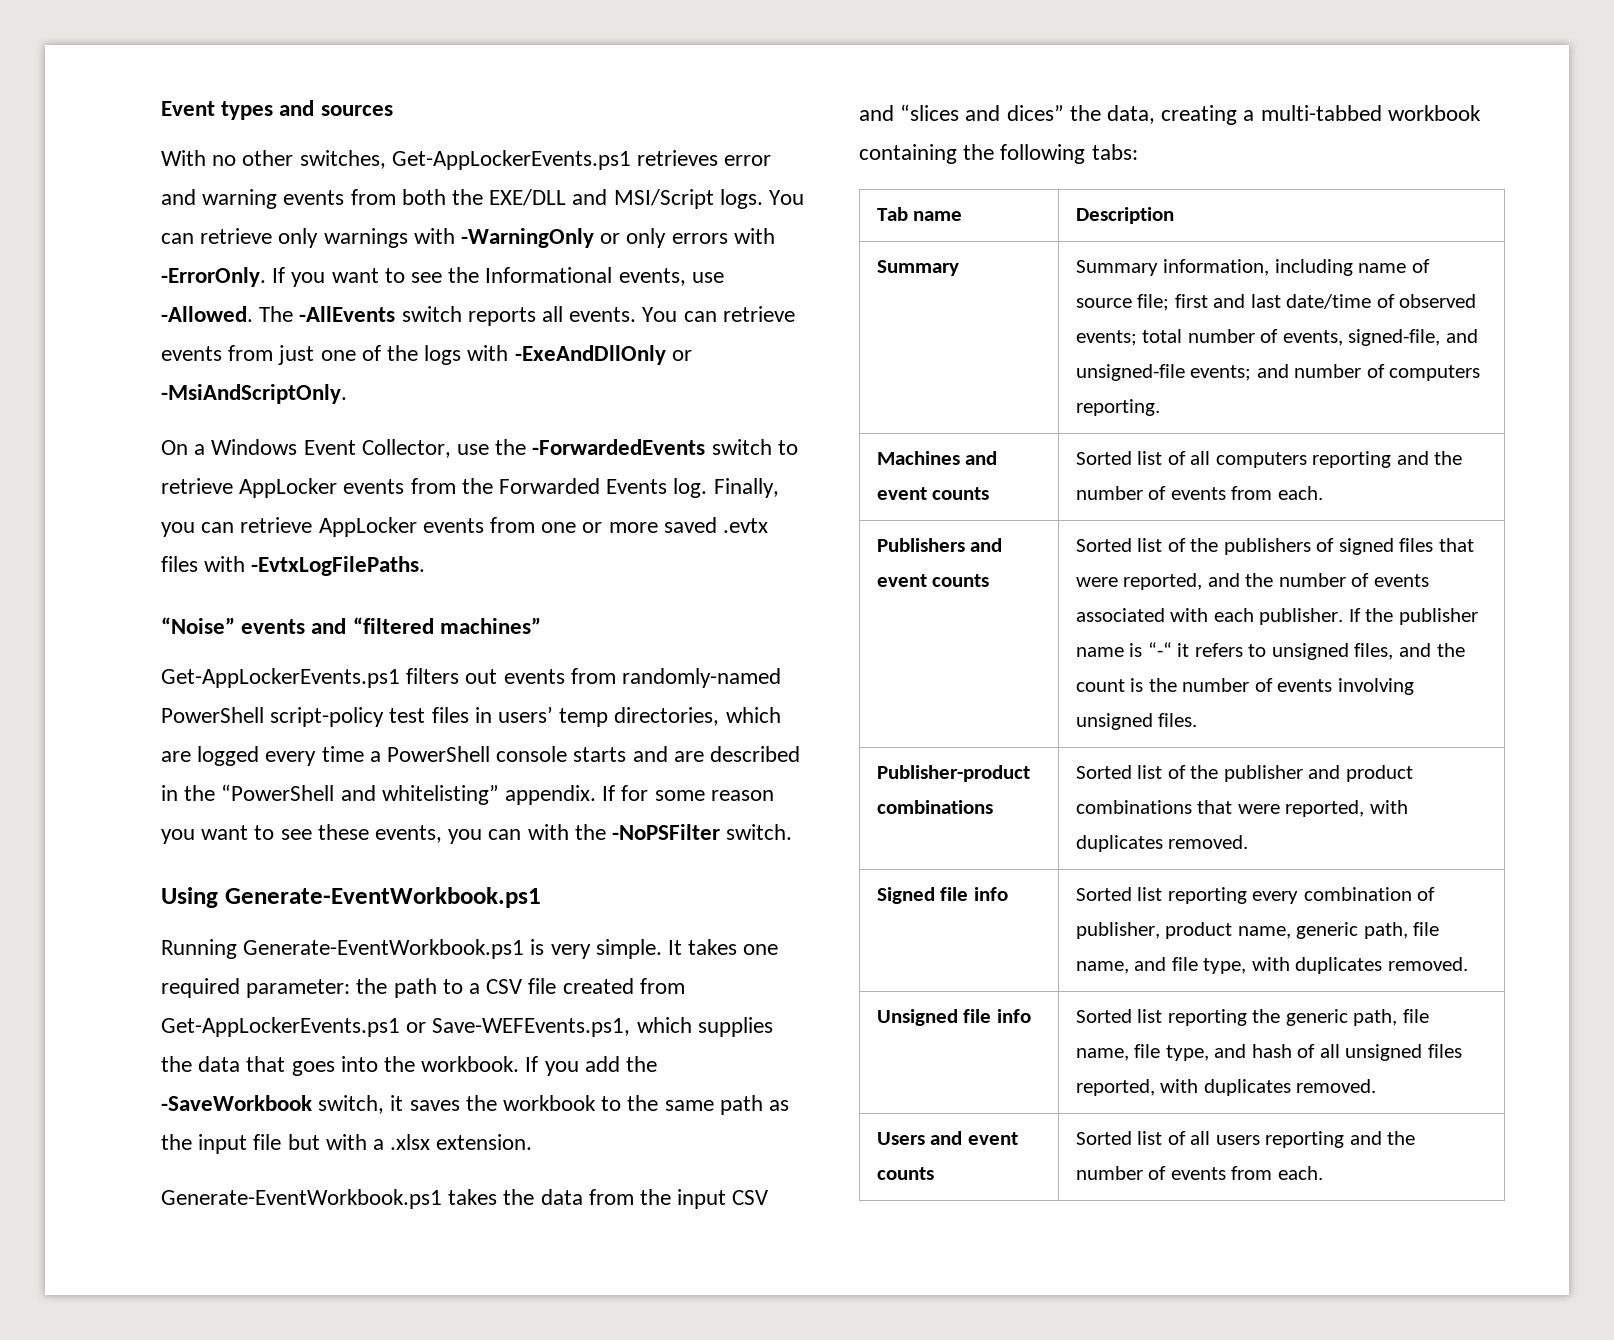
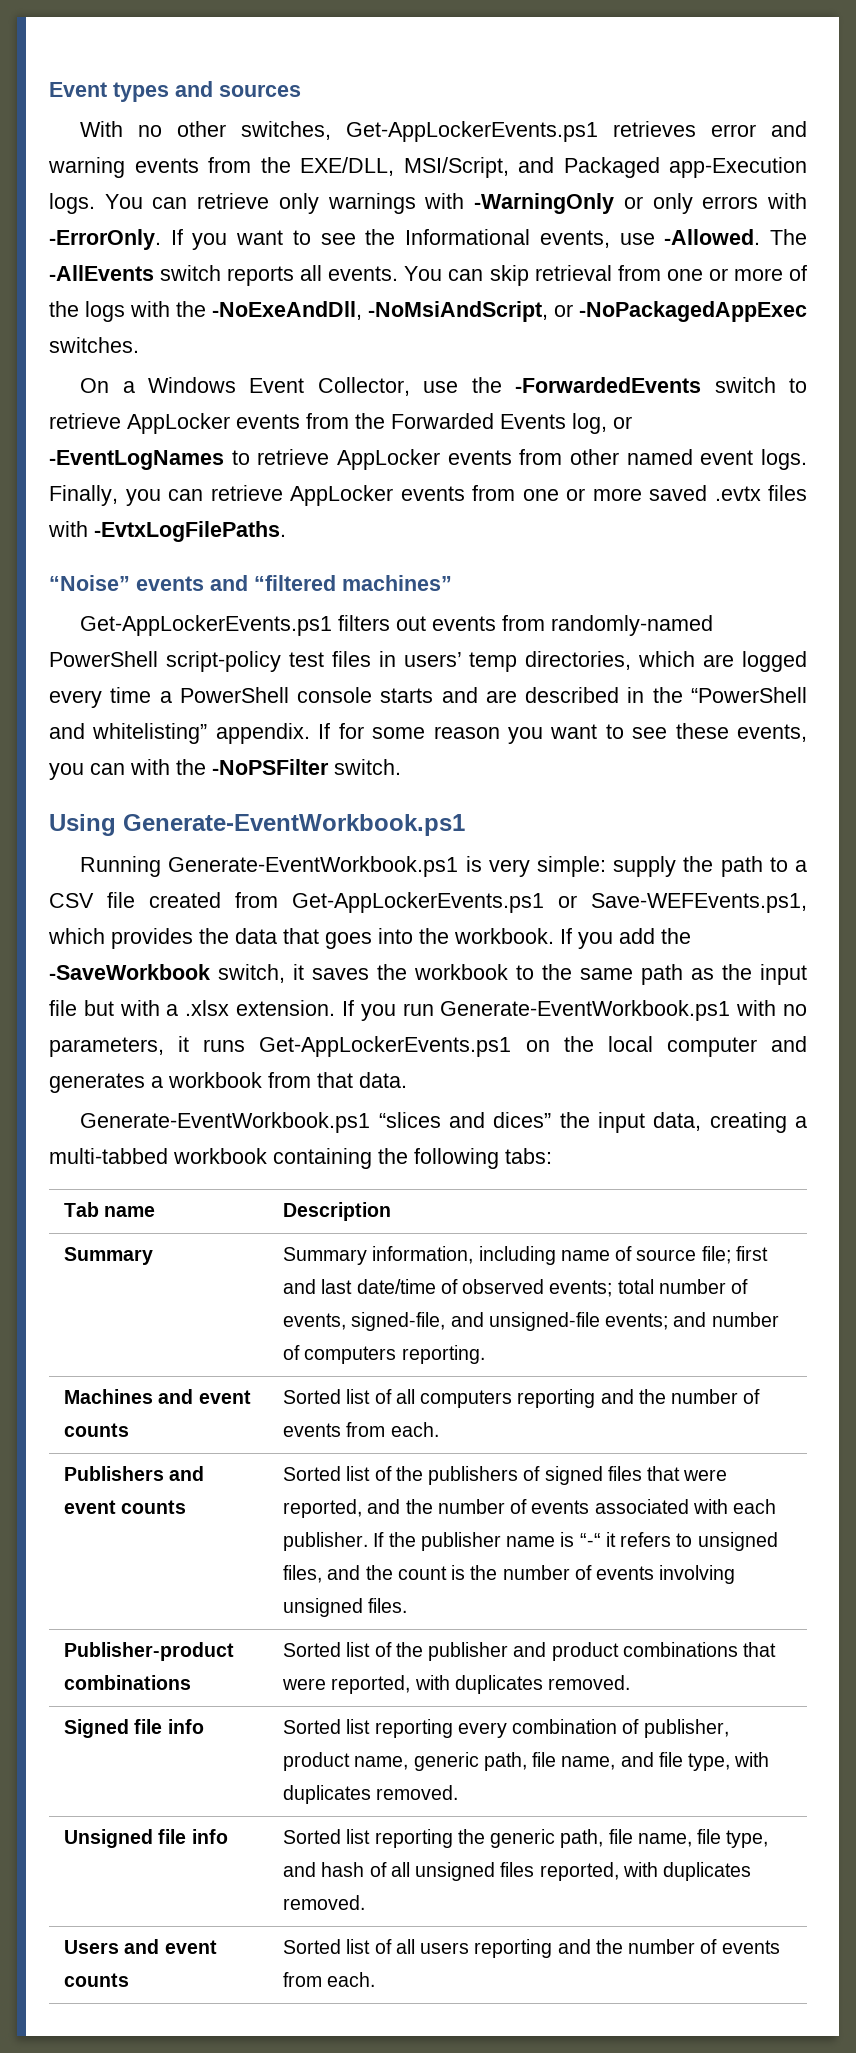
[401,189,714,209] both the EXE/DLL and MSI/Script -> [260,157,807,178] the EXE/DLL, MSI/Script, and Packaged app-Execution
[722,306,795,322] [161,345,692,365] [161,384,347,404] retrieve events from just one of the logs with -ExeAndDllOnly or -MsiAndScriptOnly. -> [489,265,808,286] [49,301,807,322] [49,337,139,353] skip retrieval from one or more of the logs with the -NoExeAndDll, -NoMsiAndScript, or -NoPackagedAppExec switches.
[673,478,708,498] log. -> [572,413,632,434] [49,449,807,470] log, or -EventLogNames to retrieve AppLocker events from other named event logs.
[595,939,779,959] [161,978,351,998] simple. It takes one required parameter: -> [536,856,677,877] simple: supply
[697,1017,773,1037] supplies -> [111,928,193,949] provides
[161,1189,769,1209] [859,105,894,121] // Generate-EventWorkbook.ps1 takes the data from the input CSV and -> [341,1000,807,1021] [49,1036,807,1057] [49,1072,407,1093] [80,1112,371,1133] If you run Generate-EventWorkbook.ps1 with no parameters, it runs Get-AppLockerEvents.ps1 on the local computer and generates a workbook from that data. // Generate-EventWorkbook.ps1
(1101, 113) none -> [597,1112,645,1133] input

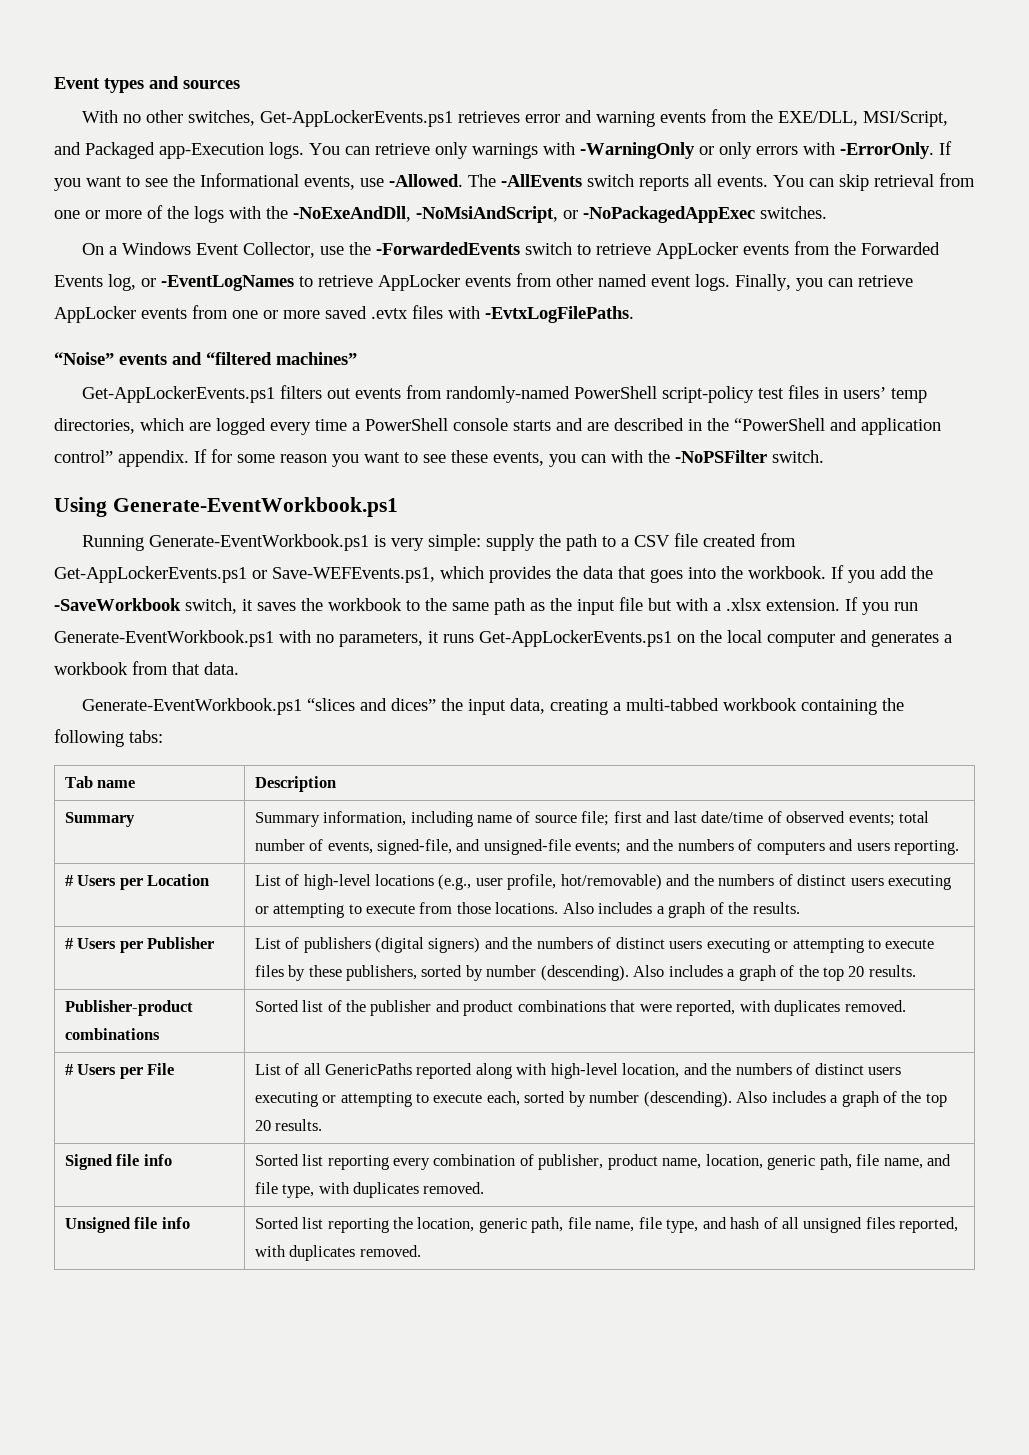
[92,723,208,744] whitelisting” -> [861,418,941,435] [54,450,113,463] application control”
[711,1312,779,1327] [282,1345,485,1364] [63,1389,251,1404] [63,1423,129,1437] [282,1389,761,1408] [282,1422,439,1437] [63,1466,205,1481] [63,1500,187,1514] [282,1466,728,1485] [282,1499,777,1518] [282,1532,778,1551] [282,1565,736,1584] [282,1598,408,1617] number of computers reporting. // Machines and event counts | Sorted list of all computers reporting and the number of events from each. // Publishers and event counts | Sorted list of the publishers of signed files that were reported, and the number of events associated with each publisher. If the publisher name is “-“ it refers to unsigned files, and the count is the number of events involving unsigned files. -> [653,839,960,855] [64,874,210,890] [254,874,952,890] [254,902,800,918] [64,937,215,953] [254,937,935,953] [254,965,916,981] the numbers of computers and users reporting. // # Users per Location | List of high-level locations (e.g., user profile, hot/removable) and the numbers of distinct users executing or attempting to execute from those locations. Also includes a graph of the results. // # Users per Publisher | List of publishers (digital signers) and the numbers of distinct users executing or attempting to execute files by these publishers, sorted by number (descending). Also includes a graph of the top 20 results.
(631, 1682) none -> [64,1063,175,1079] [254,1063,902,1079] [254,1091,947,1107] [254,1119,323,1131] // # Users per File | List of all GenericPaths reported along with high-level location, and the numbers of distinct users executing or attempting to execute each, sorted by number (descending). Also includes a graph of the top 20 results.
(409, 1763) none -> [705,1154,763,1169] location,
(485, 1836) none -> [417,1217,475,1232] location,
[63,1939,217,1954] [63,1973,129,1987] [282,1939,780,1958] [282,1972,376,1987] // Users and event counts | Sorted list of all users reporting and the number of events from each. -> (421, 1251) none

